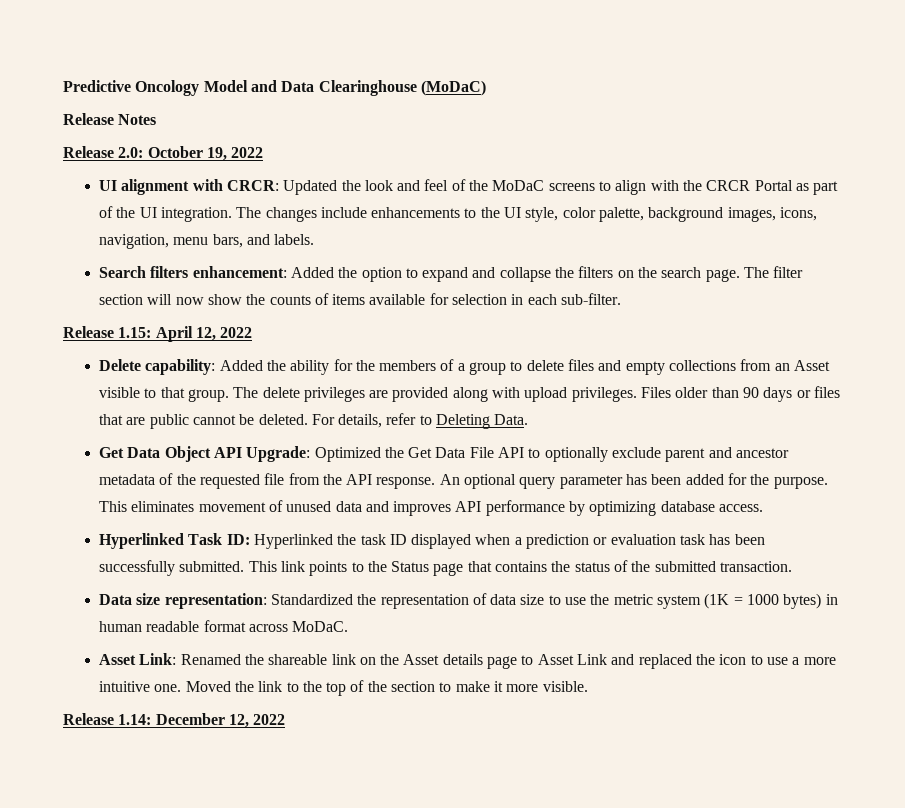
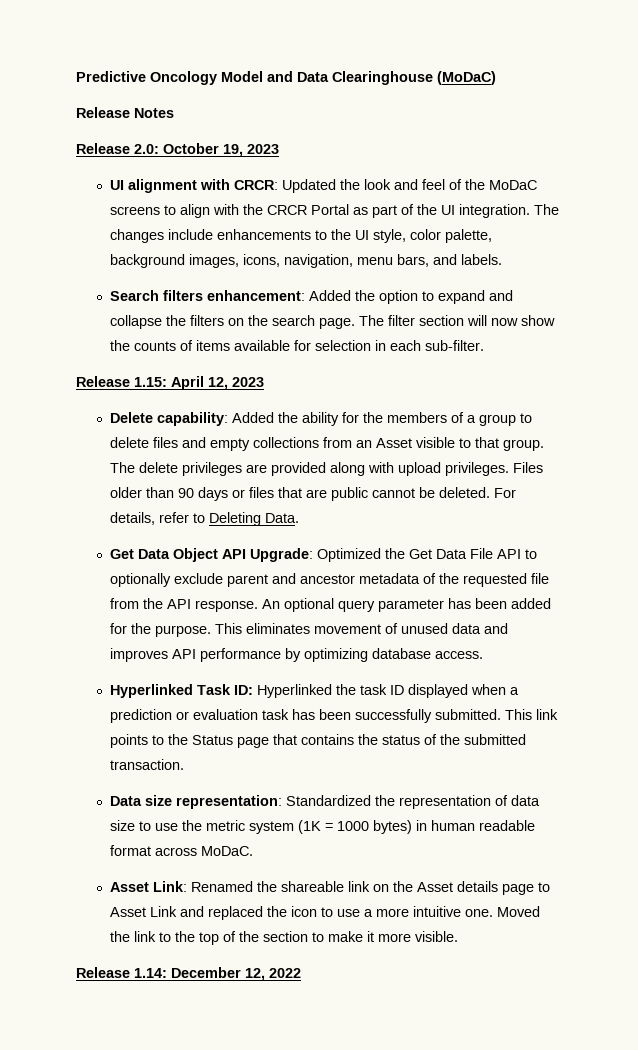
[231,147,264,158] 2022 -> [247,144,279,154] 2023
[220,327,253,338] 2022 -> [232,377,264,387] 2023

